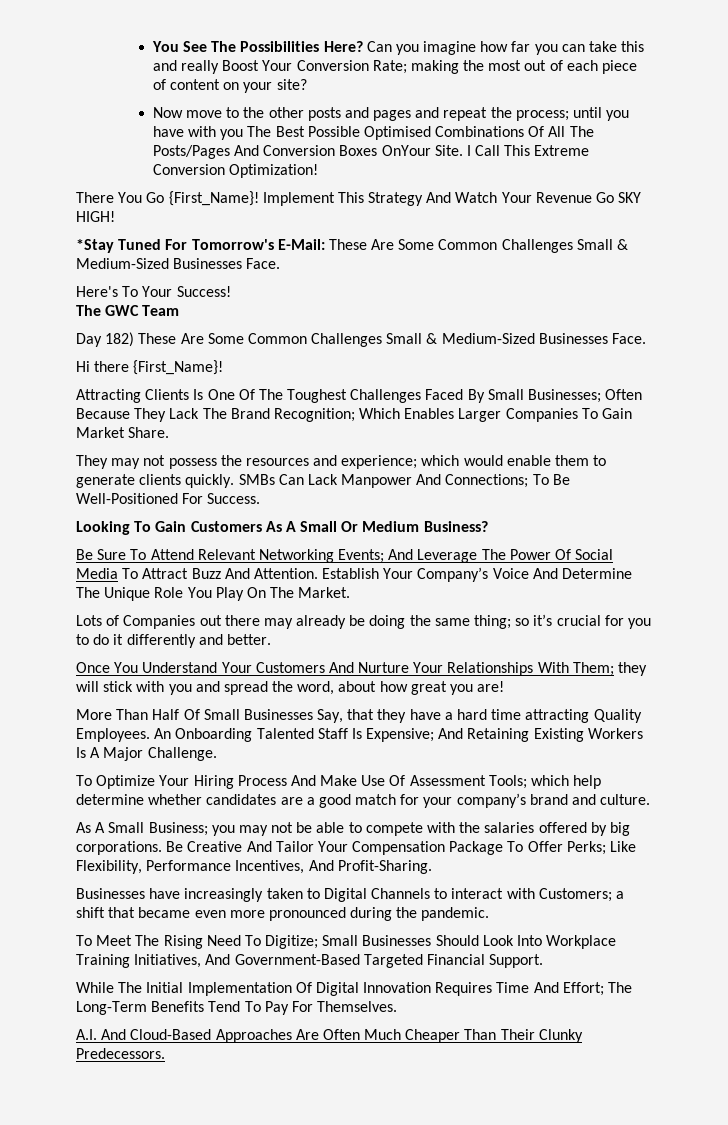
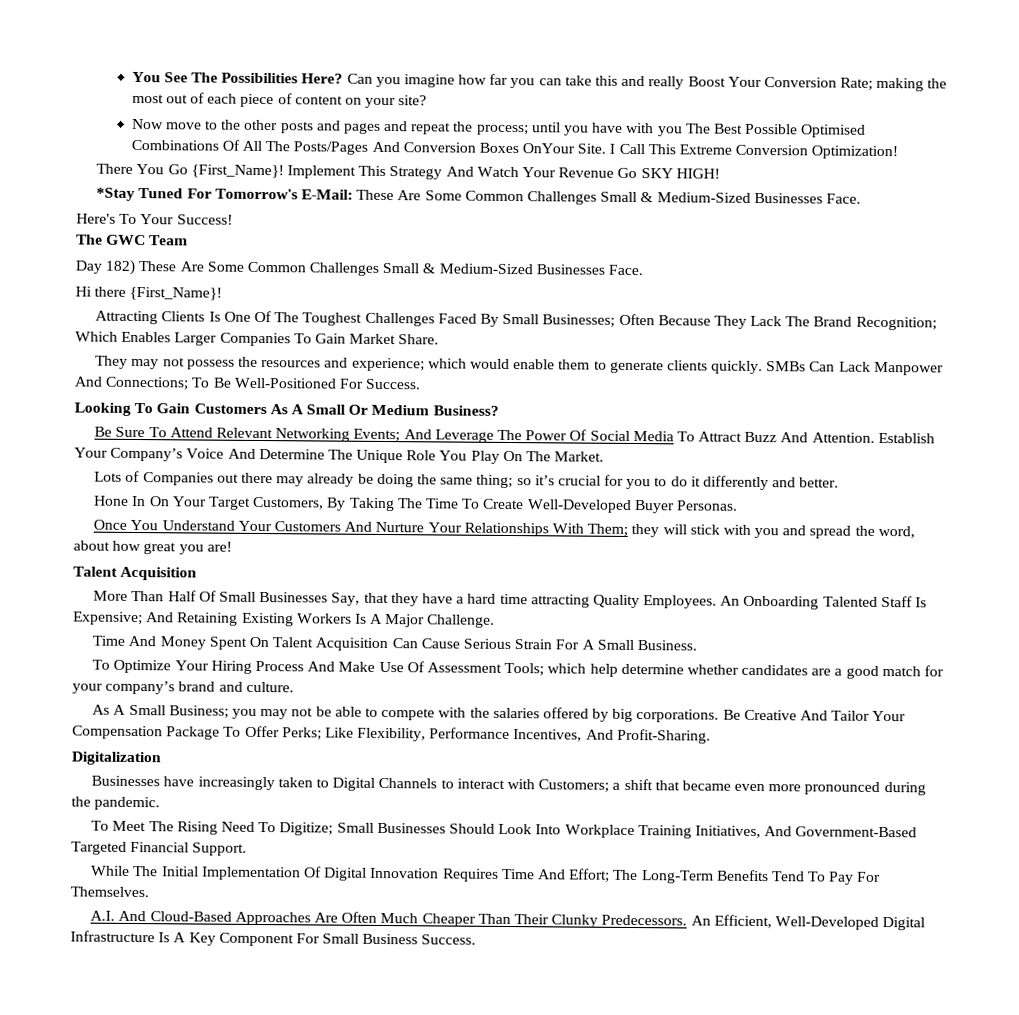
(271, 639) none -> [94,495,738,514] // Hone In On Your Target Customers, By Taking The Time To Create Well-Developed Buyer Personas.
(505, 686) none -> [73,566,198,581] // Talent Acquisition
(217, 754) none -> [92,635,697,652] // Time And Money Spent On Talent Acquisition Can Cause Serious Strain For A Small Business.
(432, 867) none -> [71,751,162,766] // Digitalization
(165, 1053) none -> [690,914,926,931] [70,930,477,947] An Efficient, Well-Developed Digital Infrastructure Is A Key Component For Small Business Success.

